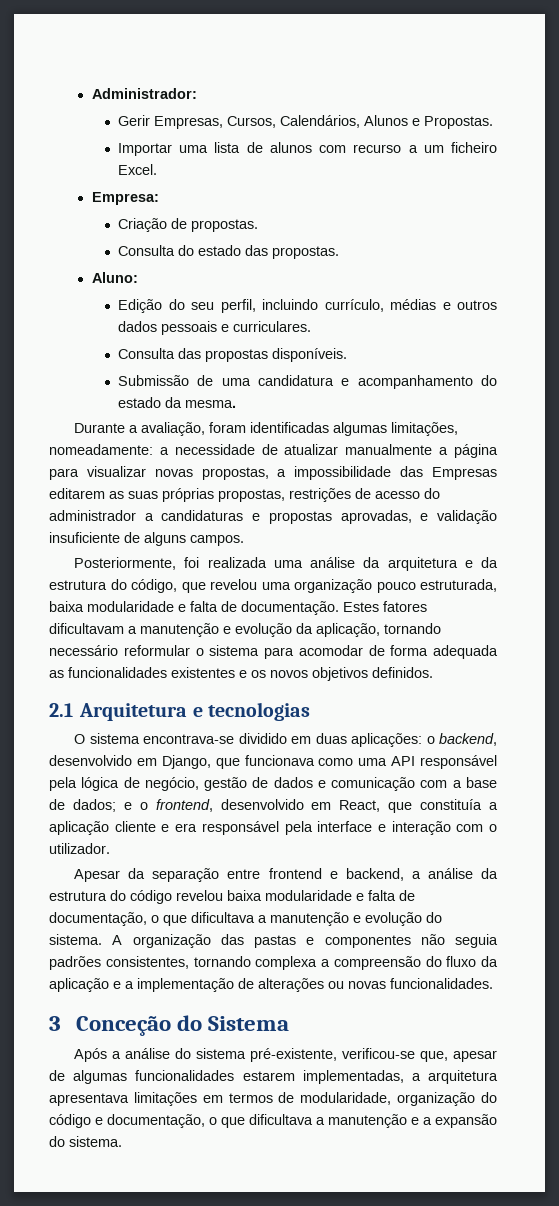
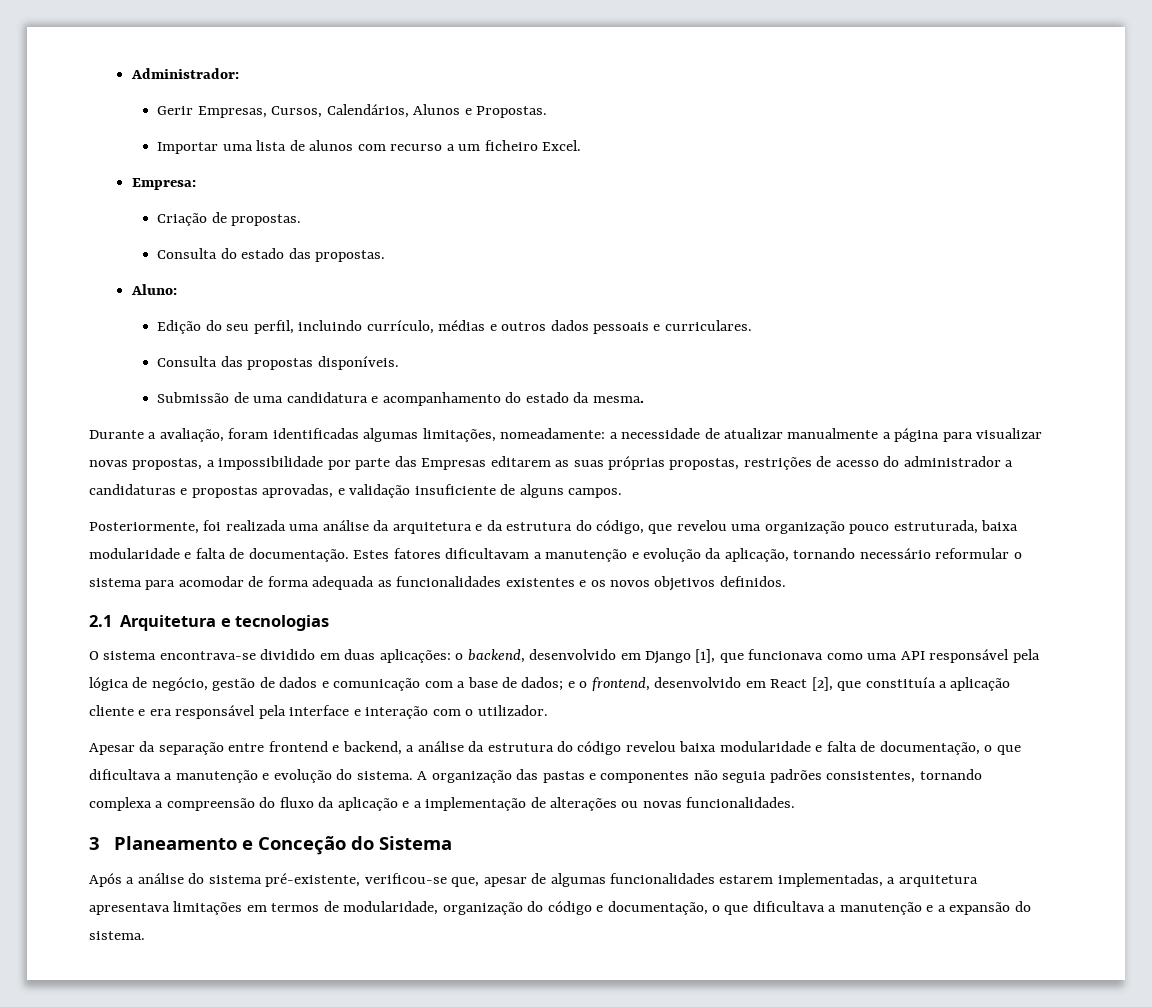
(392, 473) none -> [327,458,391,470] por parte
[161,755,211,769] Django, -> [645,649,716,664] Django [1],
[339,800,381,812] React, -> [770,677,833,691] React [2],
(61, 1023) none -> [114,836,254,850] Planeamento e

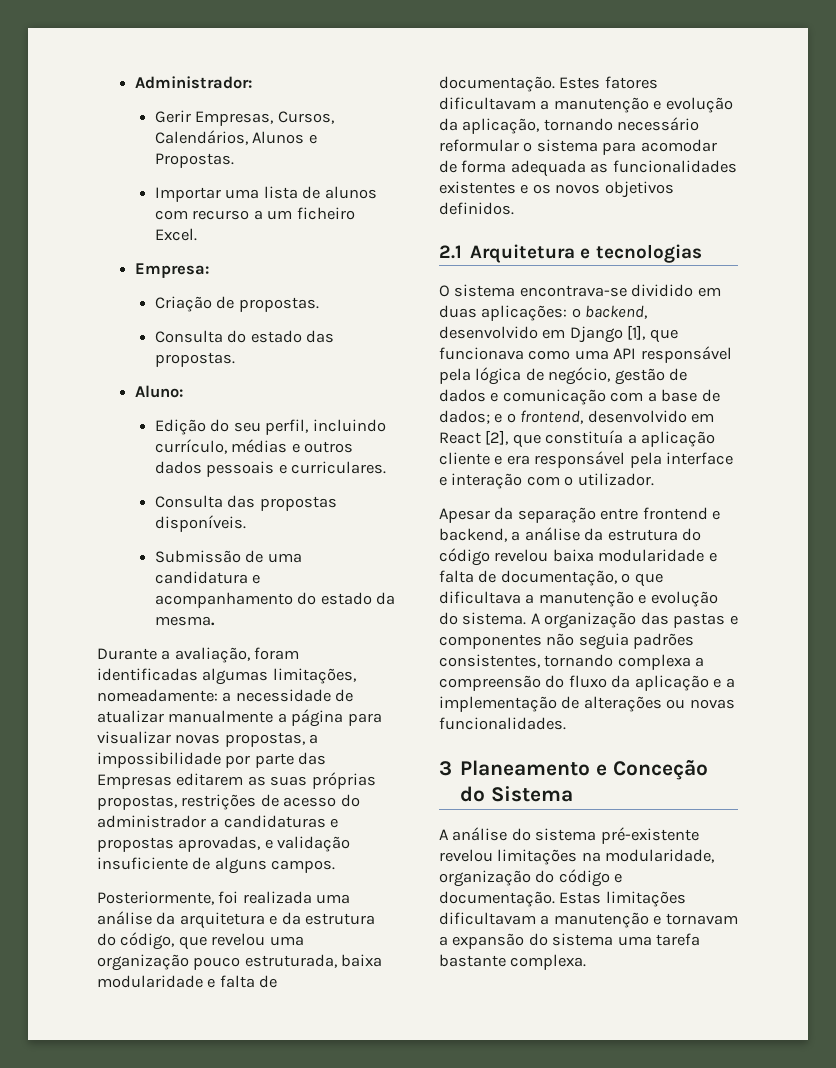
[89,873,135,887] Após a -> [439,829,449,840] A
[265,873,978,887] [89,901,339,915] pré-existente, verificou-se que, apesar de algumas funcionalidades estarem implementadas, a arquitetura apresentava limitações em termos de -> [600,827,699,844] [439,849,601,865] pré-existente revelou limitações na
[607,901,934,915] documentação, o que dificultava a manutenção e -> [439,891,686,907] [439,912,738,928] documentação. Estas limitações dificultavam a manutenção e tornavam
[89,931,145,940] sistema. -> [552,933,701,946] [439,954,587,970] sistema uma tarefa bastante complexa.

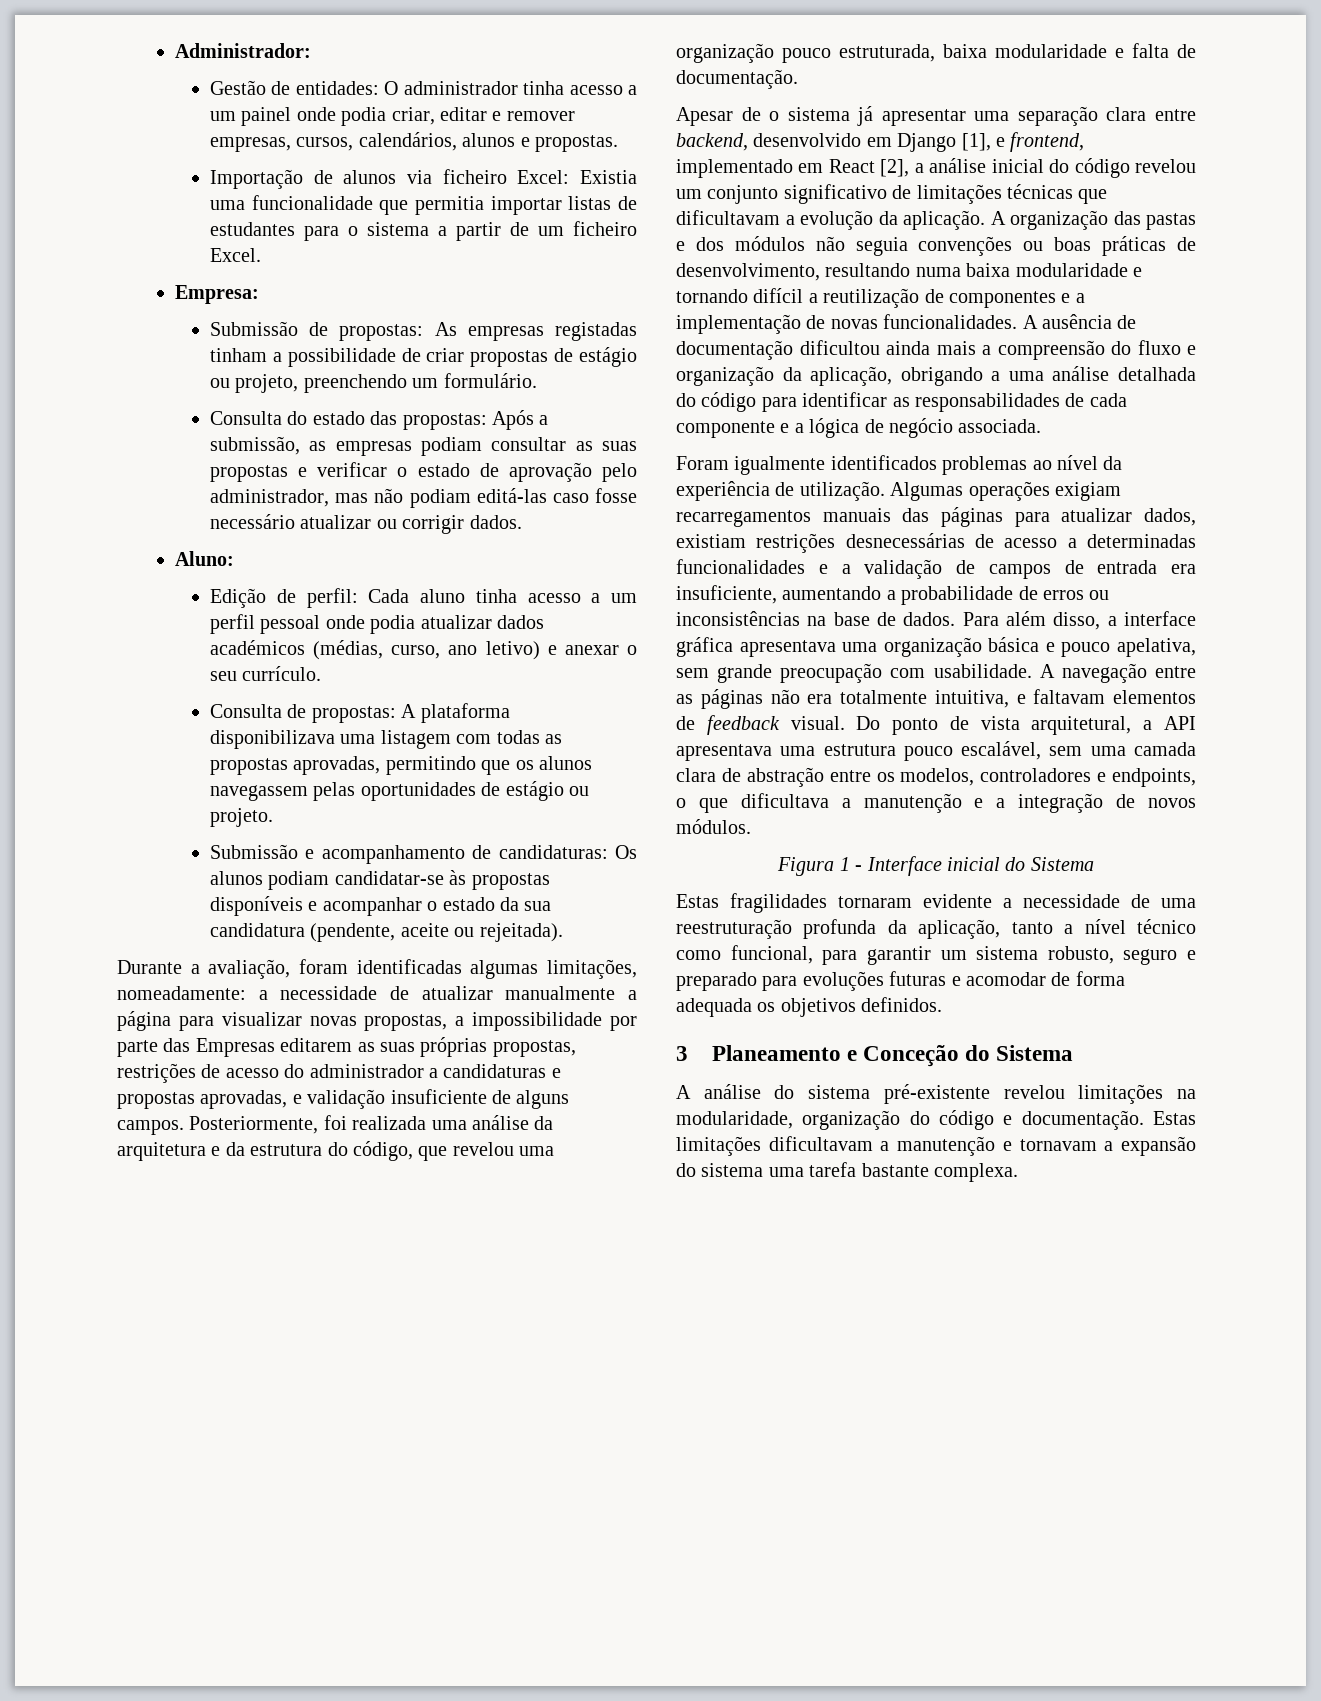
[154,110,334,126] [154,130,317,145] [154,153,234,168] [154,186,377,202] [154,207,355,220] [154,228,197,241] [135,263,210,278] [154,296,319,312] [154,330,335,343] [154,352,235,367] [135,385,184,398] [154,419,386,435] [154,439,354,454] [154,461,387,477] [154,495,337,511] [154,515,246,532] [154,550,302,563] [154,571,261,584] [154,592,396,608] [154,616,215,626] Gerir Empresas, Cursos, Calendários, Alunos e Propostas. // Importar uma lista de alunos com recurso a um ficheiro Excel. // Empresa: // Criação de propostas. // Consulta do estado das propostas. // Aluno: // Edição do seu perfil, incluindo currículo, médias e outros dados pessoais e curriculares. // Consulta das propostas disponíveis. // Submissão de uma candidatura e acompanhamento do estado da mesma. -> [210,80,638,95] [210,107,575,126] [210,132,619,152] [210,169,637,189] [210,195,637,215] [210,221,638,241] [210,248,262,262] [174,285,259,304] [210,321,637,341] [210,347,637,367] [210,373,537,393] [210,410,549,430] [210,436,637,456] [210,462,637,482] [210,488,637,508] [210,514,522,534] [174,551,234,566] [210,588,638,608] [210,614,545,634] [210,640,637,660] [210,666,322,681] [210,703,510,723] [210,730,563,749] [210,756,593,775] [210,781,590,801] [210,808,274,827] [210,844,637,864] [210,870,550,890] [210,896,552,916] [210,923,563,942] Gestão de entidades: O administrador tinha acesso a um painel onde podia criar, editar e remover empresas, cursos, calendários, alunos e propostas. // Importação de alunos via ficheiro Excel: Existia uma funcionalidade que permitia importar listas de estudantes para o sistema a partir de um ficheiro Excel. // Empresa: // Submissão de propostas: As empresas registadas tinham a possibilidade de criar propostas de estágio ou projeto, preenchendo um formulário. // Consulta do estado das propostas: Após a submissão, as empresas podiam consultar as suas propostas e verificar o estado de aprovação pelo administrador, mas não podiam editá-las caso fosse necessário atualizar ou corrigir dados. // Aluno: // Edição de perfil: Cada aluno tinha acesso a um perfil pessoal onde podia atualizar dados académicos (médias, curso, ano letivo) e anexar o seu currículo. // Consulta de propostas: A plataforma disponibilizava uma listagem com todas as propostas aprovadas, permitindo que os alunos navegassem pelas oportunidades de estágio ou projeto. // Submissão e acompanhamento de candidaturas: Os alunos podiam candidatar-se às propostas disponíveis e acompanhar o estado da sua candidatura (pendente, aceite ou rejeitada).
(336, 866) // -> (184, 1127) none
[559,76,658,89] [439,97,733,113] [439,117,700,134] [439,139,717,155] [439,160,737,177] [439,181,674,198] [439,202,514,215] [439,244,702,263] [439,284,721,297] [439,305,581,321] Estes fatores dificultavam a manutenção e evolução da aplicação, tornando necessário reformular o sistema para acomodar de forma adequada as funcionalidades existentes e os novos objetivos definidos. // 2.1 Arquitetura e tecnologias // O sistema encontrava-se dividido em duas aplicações: o -> [676,106,1196,126] // Apesar de o sistema já apresentar uma separação clara entre
[649,329,678,343] [439,346,732,363] [439,367,688,385] [439,389,720,405] [439,410,715,424] [439,430,716,448] [439,451,734,468] [439,473,654,489] [439,507,721,523] [439,527,702,542] [439,548,717,566] [439,570,617,586] que funcionava como uma API responsável pela lógica de negócio, gestão de dados e comunicação com a base de dados; e o frontend, desenvolvido em React [2], que constituía a aplicação cliente e era responsável pela interface e interação com o utilizador. // Apesar da separação entre frontend e backend, a análise da estrutura do código revelou baixa modularidade e falta de documentação, -> [996,132,1085,152] [676,158,1196,178] [676,184,1108,204] [676,210,1196,230] [676,236,1196,256] [676,263,1142,281] [676,288,1085,308] [676,314,1137,334] [676,340,1196,360] [676,366,1196,386] [676,392,1127,412] [676,418,1042,438] [676,455,1123,475] [676,481,1121,501] [676,507,1196,527] [676,533,1196,553] [676,559,1196,579] [676,585,1110,605] [676,611,1196,630] [676,637,1196,657] [676,663,1196,683] [676,689,1196,709] [676,715,1196,735] [676,741,1196,761] [676,767,1196,787] e frontend, implementado em React [2], a análise inicial do código revelou um conjunto significativo de limitações técnicas que dificultavam a evolução da aplicação. A organização das pastas e dos módulos não seguia convenções ou boas práticas de desenvolvimento, resultando numa baixa modularidade e tornando difícil a reutilização de componentes e a implementação de novas funcionalidades. A ausência de documentação dificultou ainda mais a compreensão do fluxo e organização da aplicação, obrigando a uma análise detalhada do código para identificar as responsabilidades de cada componente e a lógica de negócio associada. // Foram igualmente identificados problemas ao nível da experiência de utilização. Algumas operações exigiam recarregamentos manuais das páginas para atualizar dados, existiam restrições desnecessárias de acesso a determinadas funcionalidades e a validação de campos de entrada era insuficiente, aumentando a probabilidade de erros ou inconsistências na base de dados. Para além disso, a interface gráfica apresentava uma organização básica e pouco apelativa, sem grande preocupação com usabilidade. A navegação entre as páginas não era totalmente intuitiva, e faltavam elementos de feedback visual. Do ponto de vista arquitetural, a API apresentava uma estrutura pouco escalável, sem uma camada clara de abstração entre os modelos, controladores e endpoints,
[650,591,718,607] [439,612,738,629] [439,633,695,650] [439,654,705,670] [439,675,735,691] [439,696,735,712] [439,717,566,730] evolução do sistema. A organização das pastas e componentes não seguia padrões consistentes, tornando complexa a compreensão do fluxo da aplicação e a implementação de alterações ou novas funcionalidades. -> [996,793,1196,813] [676,819,751,834] [777,856,1094,876] [676,893,1196,913] [676,919,1196,939] [676,945,1196,965] [676,971,1125,991] [676,997,943,1017] a integração de novos módulos. // Figura 1 - Interface inicial do Sistema // Estas fragilidades tornaram evidente a necessidade de uma reestruturação profunda da aplicação, tanto a nível técnico como funcional, para garantir um sistema robusto, seguro e preparado para evoluções futuras e acomodar de forma adequada os objetivos definidos.

